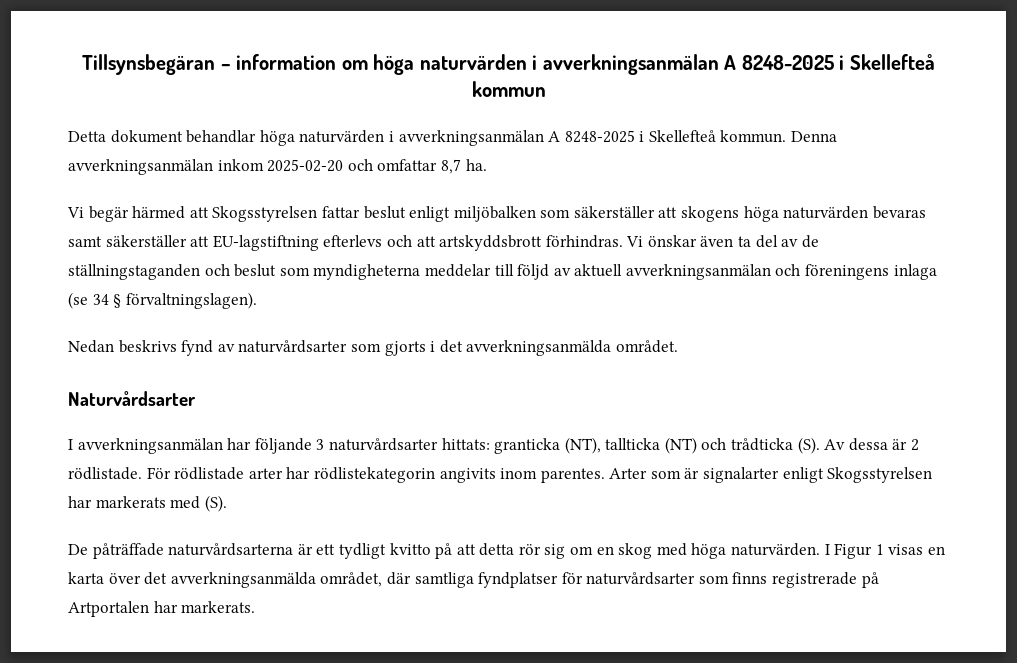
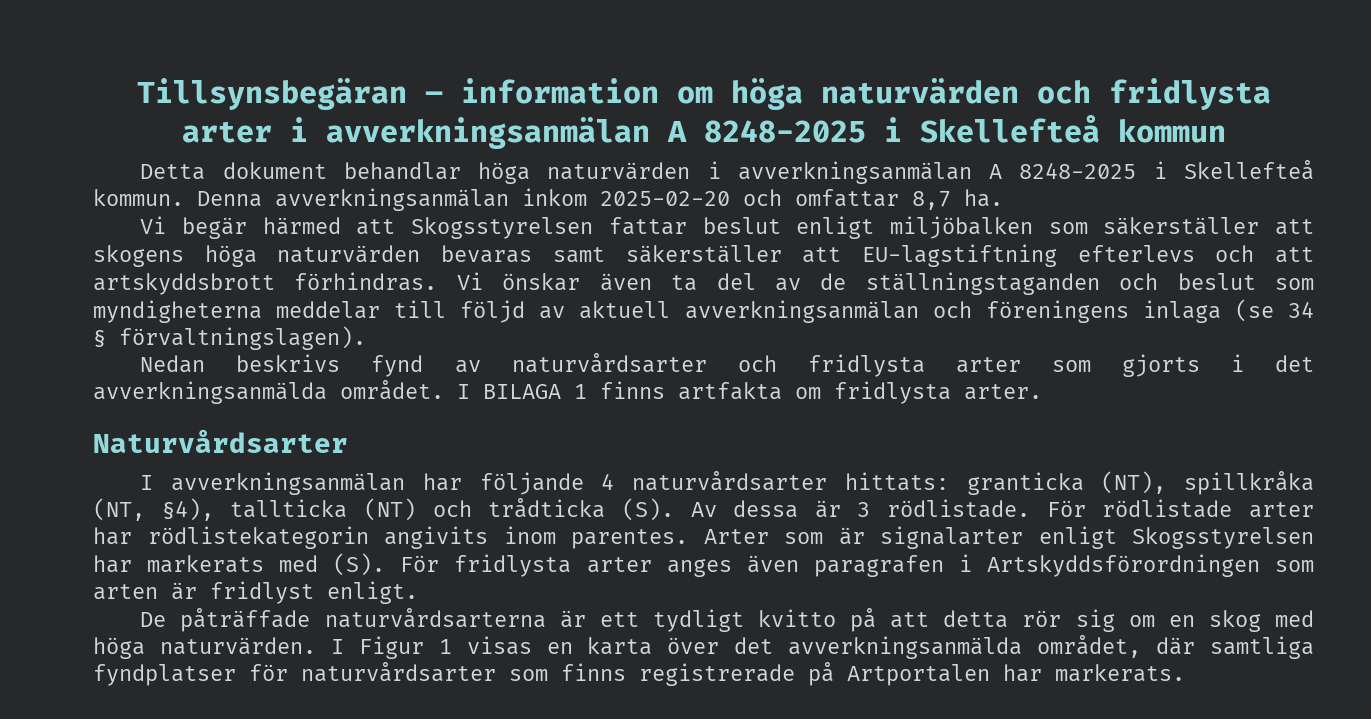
(527, 62) none -> [1036,78,1271,110] [181,121,272,143] och fridlysta arter
(348, 346) none -> [737,354,1021,377] och fridlysta arter
(678, 346) none -> [457,381,1042,404] I BILAGA 1 finns artfakta om fridlysta arter.
[316,439,325,450] 3 -> [601,474,615,490] 4
(601, 445) none -> [1184,471,1314,495] [93,498,214,521] spillkråka (NT, §4),
[911,439,920,451] 2 -> [857,502,871,517] 3
(227, 503) none -> [400,554,1315,577] [93,581,418,604] För fridlysta arter anges även paragrafen i Artskyddsförordningen som arten är fridlyst enligt.

